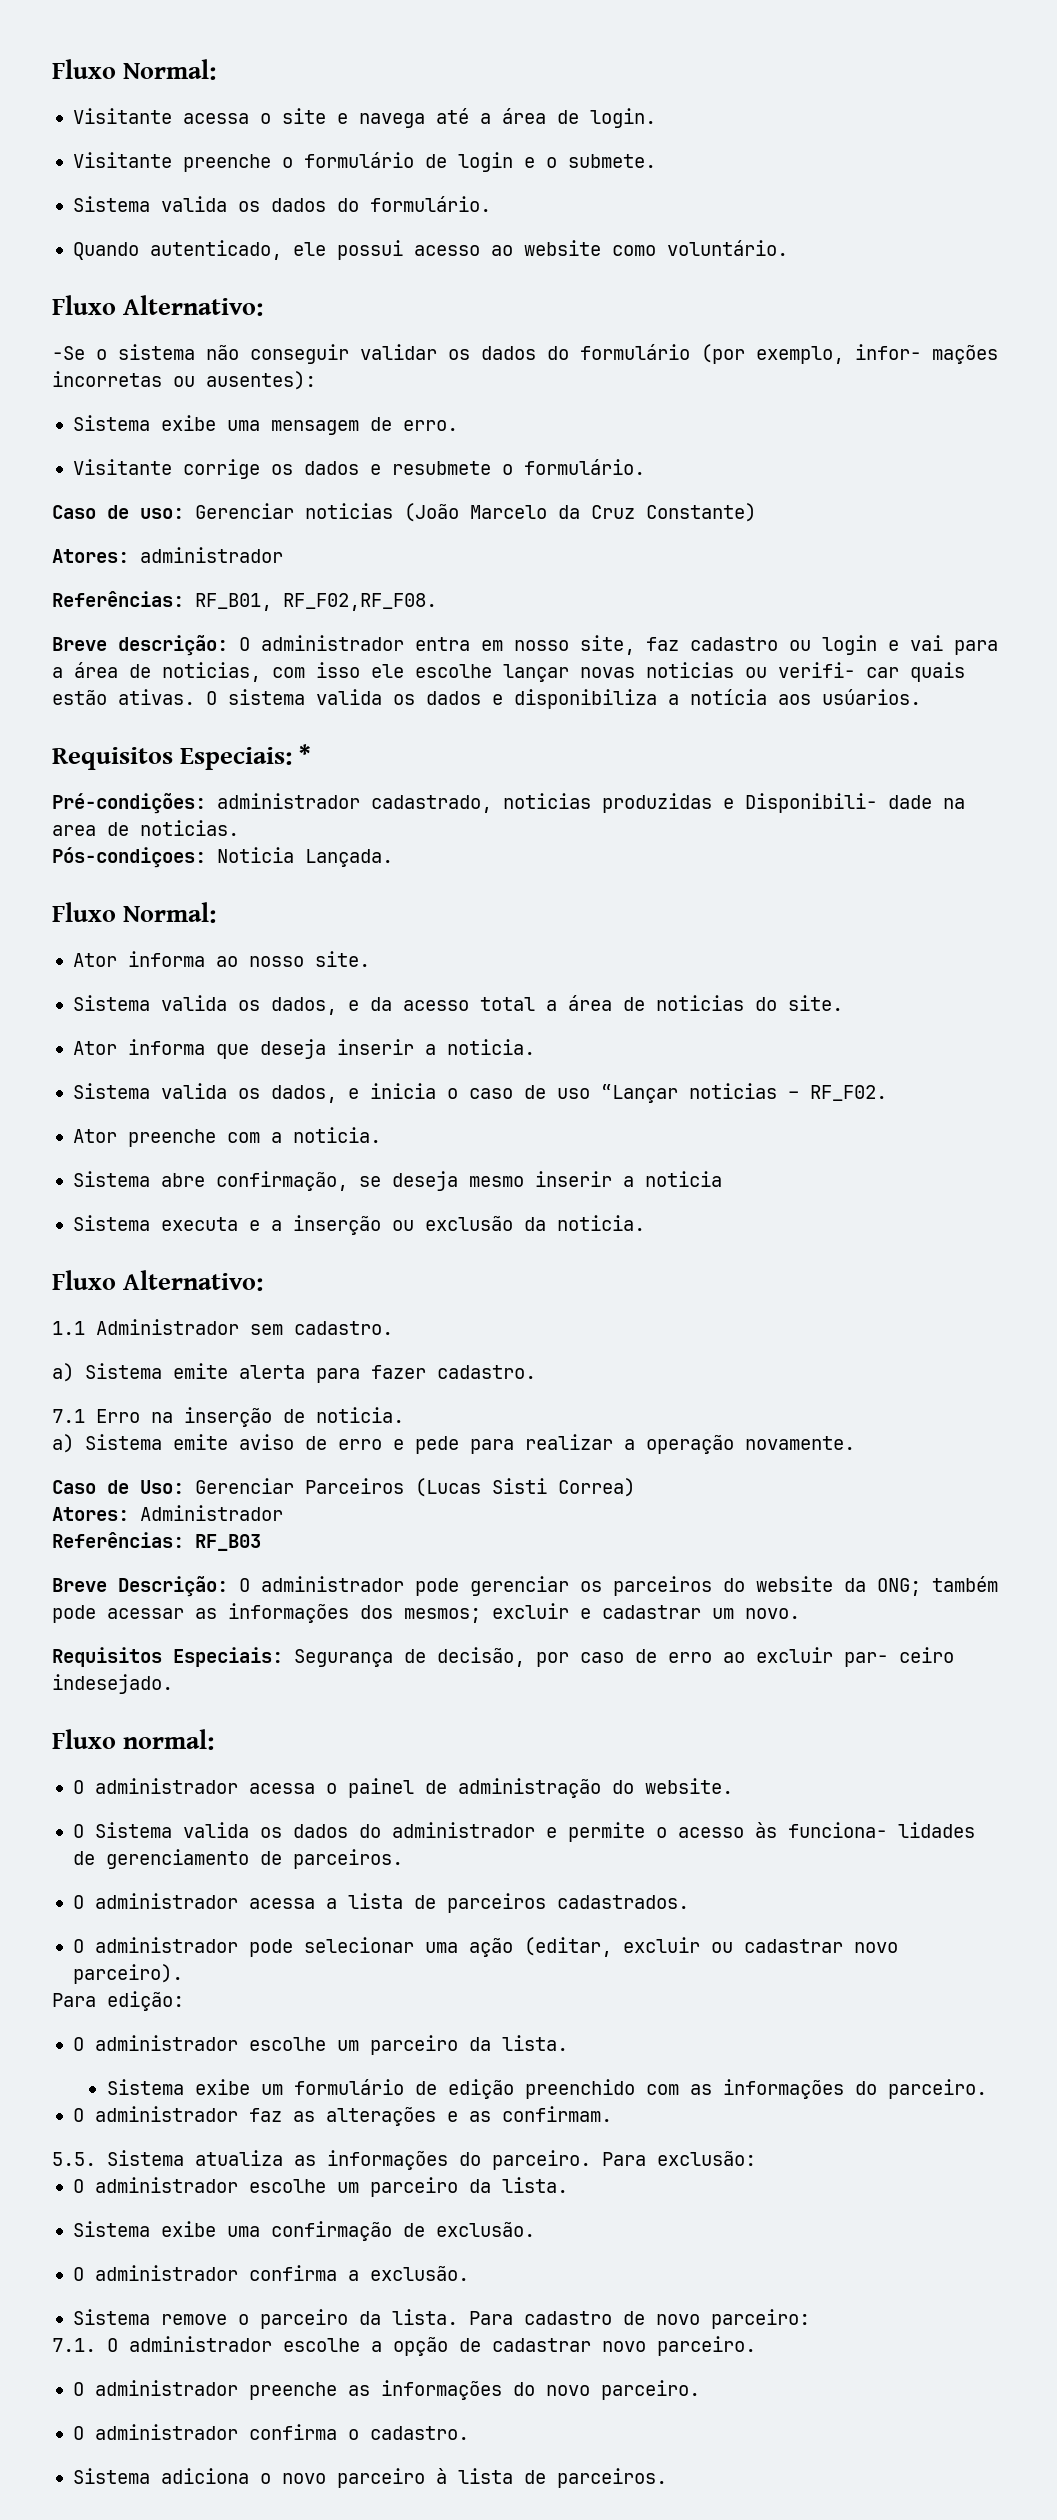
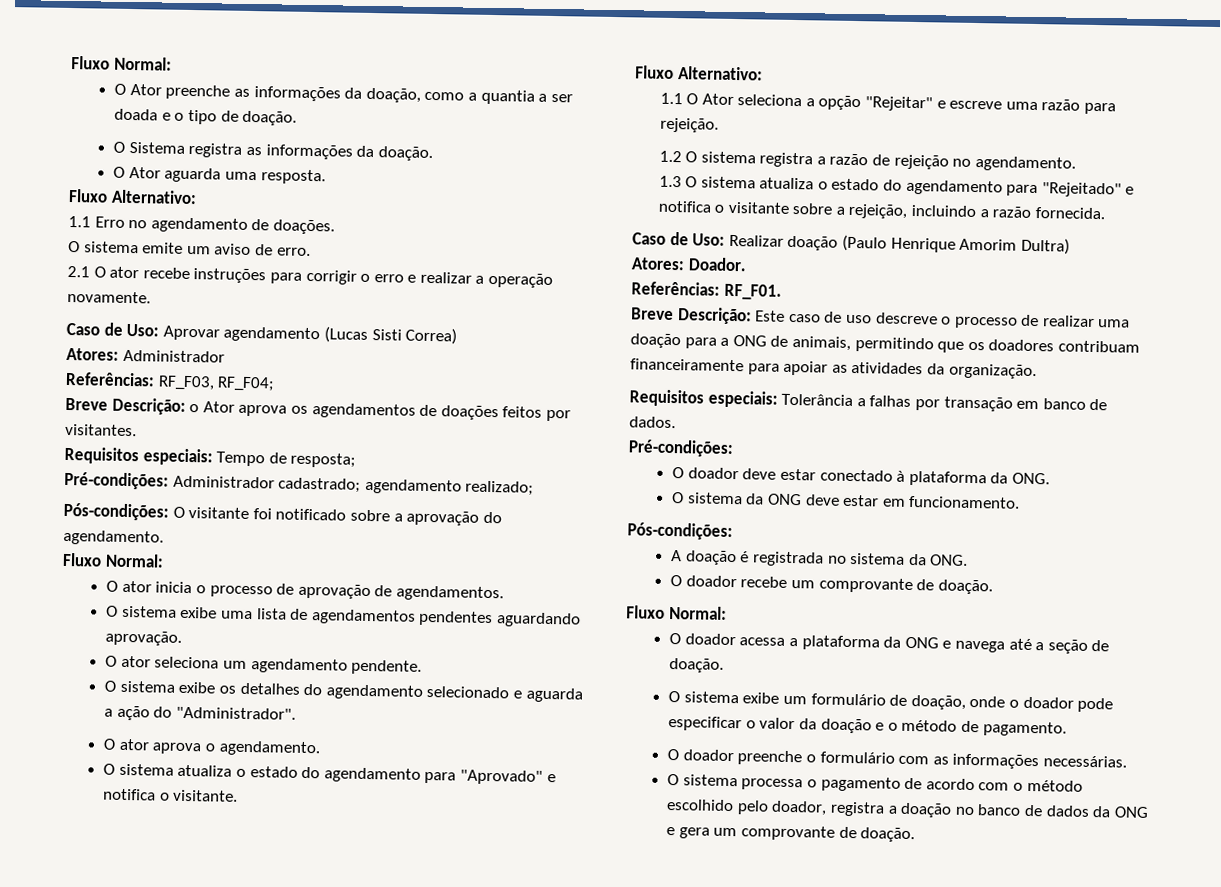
[52,59,217,80] [72,108,656,128] [72,152,656,172] [72,196,491,212] [72,240,788,260] [52,295,264,316] [52,344,998,364] [52,371,316,390] [72,415,458,435] [72,459,645,479] [52,503,756,522] [52,547,283,563] [52,591,437,611] [52,635,998,656] [52,662,965,682] [52,689,921,709] [52,744,311,770] [52,793,965,814] [52,820,239,836] [52,847,393,868] [52,902,217,923] [72,951,370,967] [72,995,843,1015] [72,1039,535,1059] [72,1083,887,1103] [72,1127,381,1147] [72,1171,722,1191] [72,1215,645,1235] [52,1270,264,1291] [52,1319,393,1335] [52,1363,536,1383] [52,1407,404,1427] [52,1434,514,1454] Fluxo Normal: // Visitante acessa o site e navega até a área de login. // Visitante preenche o formulário de login e o submete. // Sistema valida os dados do formulário. // Quando autenticado, ele possui acesso ao website como voluntário. // Fluxo Alternativo: // -Se o sistema não conseguir validar os dados do formulário (por exemplo, infor- mações incorretas ou ausentes): // Sistema exibe uma mensagem de erro. // Visitante corrige os dados e resubmete o formulário. // Caso de uso: Gerenciar noticias (João Marcelo da Cruz Constante) // Atores: administrador // Referências: RF_B01, RF_F02,RF_F08. // Breve descrição: O administrador entra em nosso site, faz cadastro ou login e vai para a área de noticias, com isso ele escolhe lançar novas noticias ou verifi- car quais estão ativas. O sistema valida os dados e disponibiliza a notícia aos usúarios. // Requisitos Especiais: * // Pré-condições: administrador cadastrado, noticias produzidas e Disponibili- dade na area de noticias. // Pós-condiçoes: Noticia Lançada. // Fluxo Normal: // Ator informa ao nosso site. // Sistema valida os dados, e da acesso total a área de noticias do site. // Ator informa que deseja inserir a noticia. // Sistema valida os dados, e inicia o caso de uso “Lançar noticias – RF_F02. // Ator preenche com a noticia. // Sistema abre confirmação, se deseja mesmo inserir a noticia // Sistema executa e a inserção ou exclusão da noticia. // Fluxo Alternativo: // 1.1 Administrador sem cadastro. // a) Sistema emite alerta para fazer cadastro. // 7.1 Erro na inserção de noticia. // a) Sistema emite aviso de erro e pede para -> [71,56,172,71] [114,83,573,105] [114,108,298,126] [113,141,433,162] [113,166,326,185] [68,188,197,205] [68,215,335,235] [68,240,311,256] [67,265,417,285] Fluxo Normal: // O Ator preenche as informações da doação, como a quantia a ser doada e o tipo de doação. // O Sistema registra as informações da doação. // O Ator aguarda uma resposta. // Fluxo Alternativo: // 1.1 Erro no agendamento de doações. // O sistema emite um aviso de erro. // 2.1 O ator recebe instruções para corrigir o erro e
[195,1478,404,1494] Gerenciar Parceiros -> [162,325,321,343] Aprovar agendamento
[195,1534,261,1551] [52,1576,998,1597] [52,1603,800,1623] [52,1647,954,1667] [52,1674,173,1694] [52,1729,215,1750] [72,1778,733,1798] [72,1822,975,1842] [72,1849,403,1869] [72,1893,689,1913] [72,1937,898,1957] [72,1964,183,1984] [52,1991,184,2011] [72,2035,568,2055] [106,2079,635,2099] RF_B03 // Breve Descrição: O administrador pode gerenciar os parceiros do website da ONG; também pode acessar as informações dos mesmos; excluir e cadastrar um novo. // Requisitos Especiais: Segurança de decisão, por caso de erro ao excluir par- ceiro indesejado. // Fluxo normal: // O administrador acessa o painel de administração do website. // O Sistema valida os dados do administrador e permite o acesso às funciona- lidades de gerenciamento de parceiros. // O administrador acessa a lista de parceiros cadastrados. // O administrador pode selecionar uma ação (editar, excluir ou cadastrar novo parceiro). // Para edição: // O administrador escolhe um parceiro da lista. // Sistema exibe um formulário de edição preenchido -> [157,375,276,392] [65,397,571,422] [65,423,137,437] [64,446,357,468] [64,471,535,496] [63,502,502,526] [63,529,164,546] [62,552,164,568] [106,580,504,602] [106,605,581,628] [105,630,183,646] [105,655,423,675] [104,680,583,703] [104,705,297,721] [103,738,321,757] [103,763,556,785] [103,788,239,802] [635,65,763,81] [659,92,1117,115] [659,117,719,133] [658,150,1076,172] [658,175,1135,198] [657,200,1105,220] [632,231,1070,255] [631,257,747,272] [631,281,782,300] [631,307,1131,329] [630,333,1140,353] [630,358,1037,380] [629,389,1108,412] [629,416,676,429] [628,439,734,458] [672,467,1050,487] [672,492,1021,509] [627,522,733,541] [671,550,969,567] [670,575,993,595] [626,605,727,620] [669,633,1110,654] [669,658,725,673] [668,691,1114,713] [668,715,1067,737] [667,748,895,766] RF_F03, RF_F04; // Breve Descrição: o Ator aprova os agendamentos de doações feitos por visitantes. // Requisitos especiais: Tempo de resposta; // Pré-condições: Administrador cadastrado; agendamento realizado; // Pós-condições: O visitante foi notificado sobre a aprovação do agendamento. // Fluxo Normal: // O ator inicia o processo de aprovação de agendamentos. // O sistema exibe uma lista de agendamentos pendentes aguardando aprovação. // O ator seleciona um agendamento pendente. // O sistema exibe os detalhes do agendamento selecionado e aguarda a ação do "Administrador". // O ator aprova o agendamento. // O sistema atualiza o estado do agendamento para "Aprovado" e notifica o visitante. // Fluxo Alternativo: // 1.1 O Ator seleciona a opção "Rejeitar" e escreve uma razão para rejeição. // 1.2 O sistema registra a razão de rejeição no agendamento. // 1.3 O sistema atualiza o estado do agendamento para "Rejeitado" e notifica o visitante sobre a rejeição, incluindo a razão fornecida. // Caso de Uso: Realizar doação (Paulo Henrique Amorim Dultra) // Atores: Doador. // Referências: RF_F01. // Breve Descrição: Este caso de uso descreve o processo de realizar uma doação para a ONG de animais, permitindo que os doadores contribuam financeiramente para apoiar as atividades da organização. // Requisitos especiais: Tolerância a falhas por transação em banco de dados. // Pré-condições: // O doador deve estar conectado à plataforma da ONG. // O sistema da ONG deve estar em funcionamento. // Pós-condições: // A doação é registrada no sistema da ONG. // O doador recebe um comprovante de doação. // Fluxo Normal: // O doador acessa a plataforma da ONG e navega até a seção de doação. // O sistema exibe um formulário de doação, onde o doador pode especificar o valor da doação e o método de pagamento. // O doador preenche o formulário
[854,2079,987,2099] [72,2106,612,2126] [52,2150,756,2170] [72,2177,568,2197] [72,2221,535,2241] [72,2265,469,2281] [72,2309,810,2329] [52,2336,756,2356] [72,2380,700,2400] [72,2424,469,2440] [72,2468,667,2488] do parceiro. // O administrador faz as alterações e as confirmam. // 5.5. Sistema atualiza as informações do parceiro. Para exclusão: // O administrador escolhe um parceiro da lista. // Sistema exibe uma confirmação de exclusão. // O administrador confirma a exclusão. // Sistema remove o parceiro da lista. Para cadastro de novo parceiro: // 7.1. O administrador escolhe a opção de cadastrar novo parceiro. // O administrador preenche as informações do novo parceiro. // O administrador confirma o cadastro. // Sistema adiciona o novo parceiro à lista de parceiros. -> [1042,755,1127,768] [667,773,1083,792] [666,798,1149,818] [666,825,916,843] necessárias. // O sistema processa o pagamento de acordo com o método escolhido pelo doador, registra a doação no banco de dados da ONG e gera um comprovante de doação.

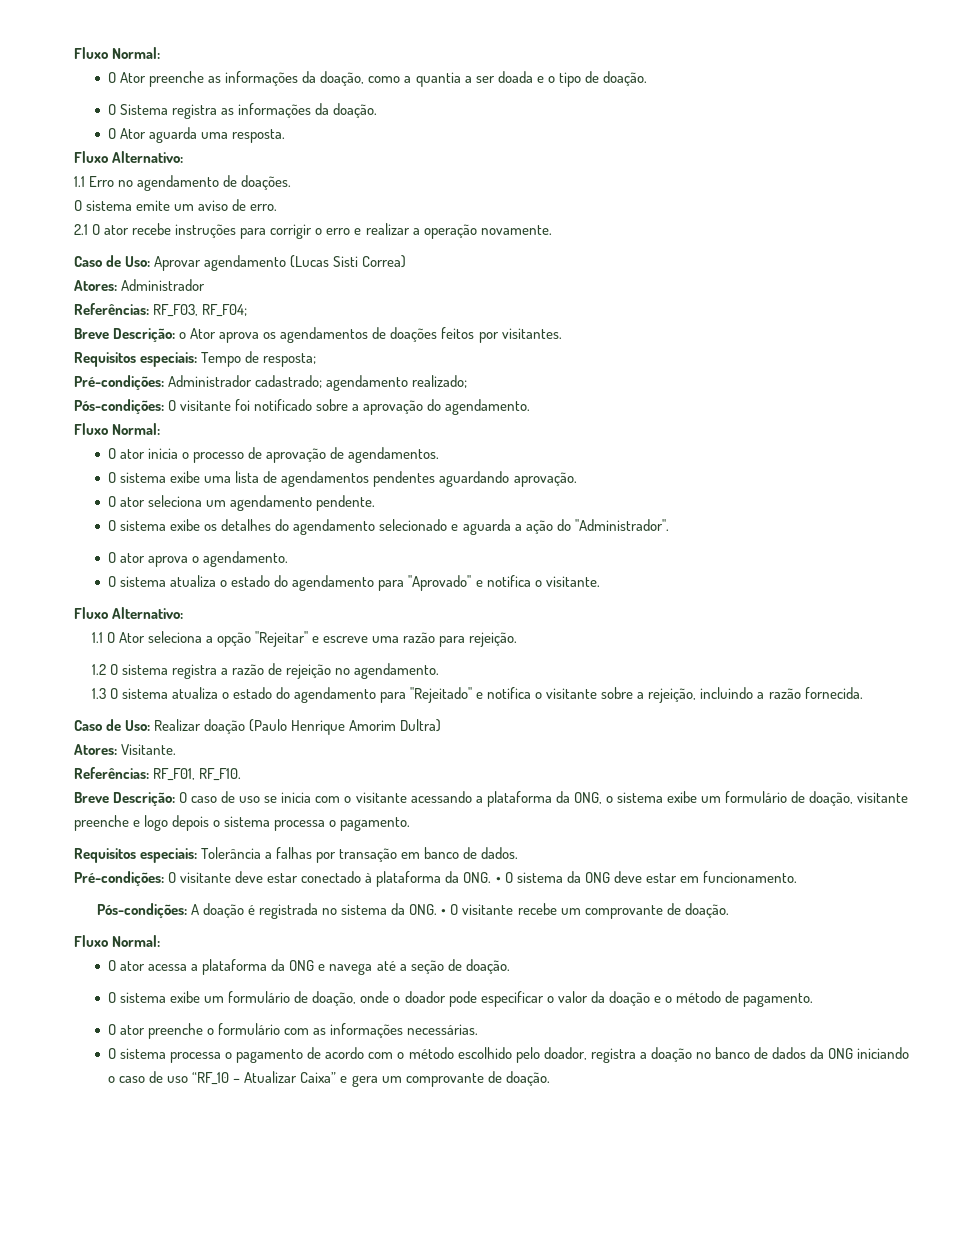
[687,257,747,272] [631,281,782,300] [631,307,1131,329] [630,333,1140,353] [630,358,1037,380] Doador. // Referências: RF_F01. // Breve Descrição: Este caso de uso descreve o processo de realizar uma doação para a ONG de animais, permitindo que os doadores contribuam financeiramente para apoiar as atividades da organização. -> [121,744,177,755] [74,767,242,781] [74,791,909,807] [74,815,411,831] Visitante. // Referências: RF_F01, RF_F10. // Breve Descrição: O caso de uso se inicia com o visitante acessando a plataforma da ONG, o sistema exibe um formulário de doação, visitante preenche e logo depois o sistema processa o pagamento.
[672,467,739,480] // O doador -> [168,872,232,883] O visitante
(1050, 478) // -> [495,877,501,883] •
(733, 531) // -> (187, 910) none
[670,575,737,588] // O doador -> [441,904,514,915] • O visitante
[684,633,736,646] doador -> [120,961,146,971] ator
[682,749,734,762] doador -> [120,1025,146,1035] ator
(1149, 812) none -> [857,1047,910,1059] [108,1071,337,1085] iniciando o caso de uso “RF_10 – Atualizar Caixa”

